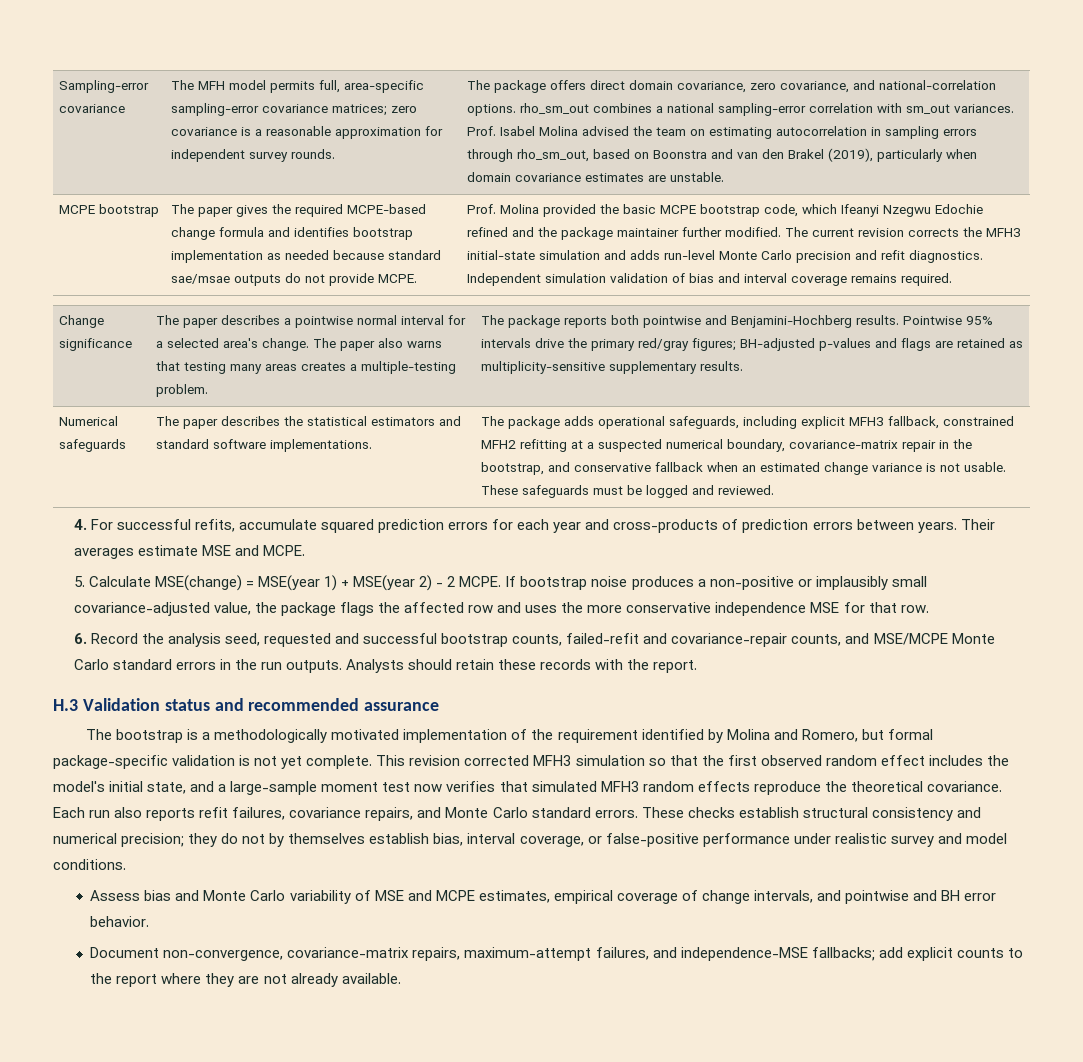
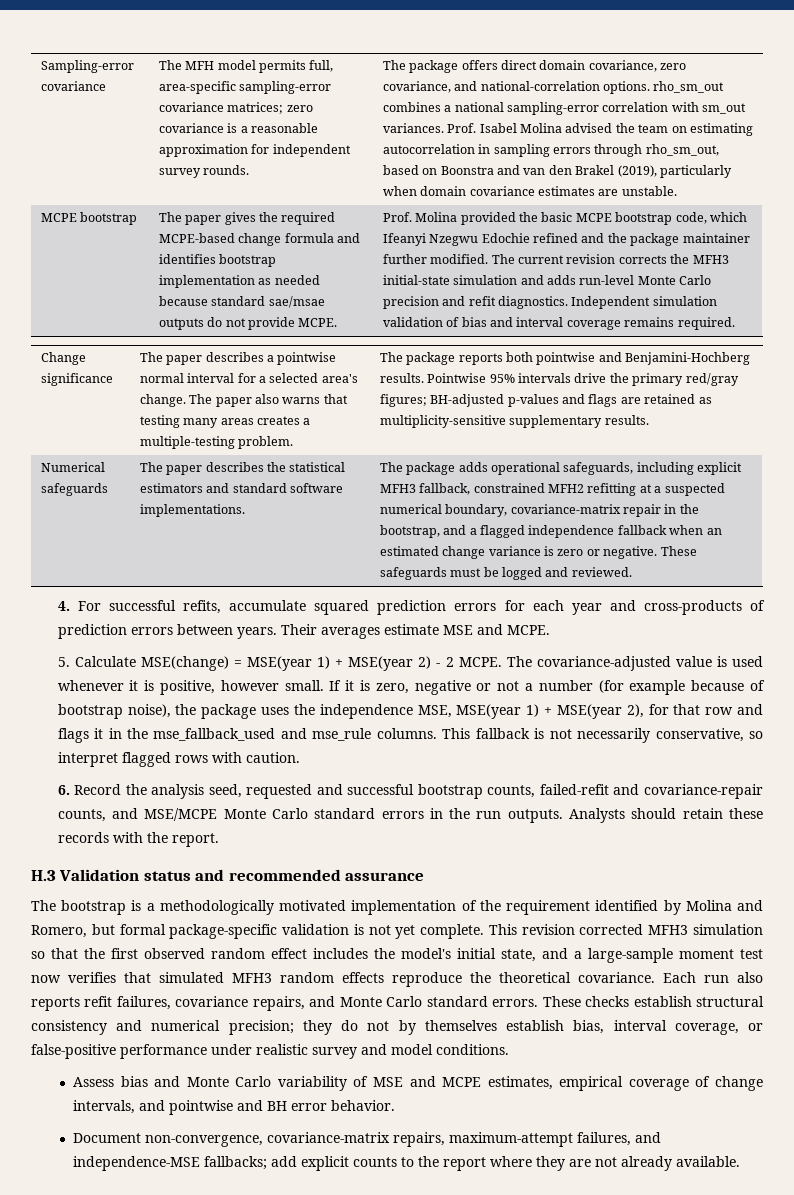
[574,463,652,472] conservative -> [469,525,615,538] a flagged independence
[940,462,1007,472] not usable. -> [557,546,658,559] zero or negative.
[505,576,927,590] [73,602,929,616] If bootstrap noise produces a non-positive or implausibly small covariance-adjusted value, the package flags the affected row and uses the more conservative independence MSE for that row. -> [506,656,764,671] [57,680,766,695] [57,704,764,719] [57,728,763,743] [57,752,300,767] The covariance-adjusted value is used whenever it is positive, however small. If it is zero, negative or not a number (for example because of bootstrap noise), the package uses the independence MSE, MSE(year 1) + MSE(year 2), for that row and flags it in the mse_fallback_used and mse_rule columns. This fallback is not necessarily conservative, so interpret flagged rows with caution.

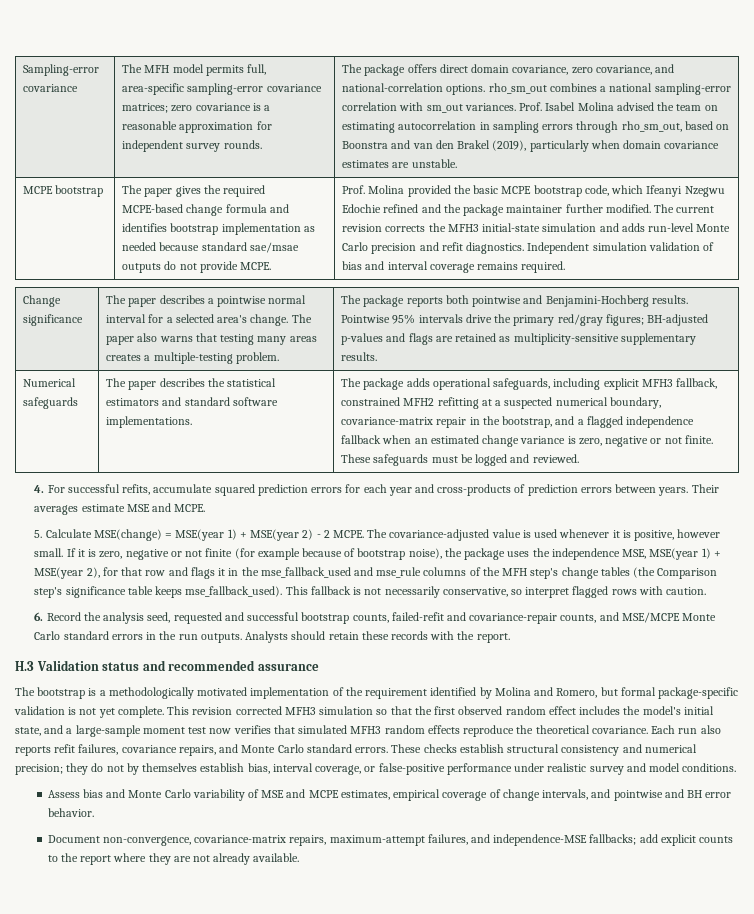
[557,546,658,559] zero or negative. -> [578,435,713,447] zero, negative or not finite.
[525,680,593,691] a number -> [205,548,233,557] finite
[376,728,437,739] columns. -> [423,567,718,579] [34,586,283,598] columns of the MFH step's change tables (the Comparison step's significance table keeps mse_fallback_used).

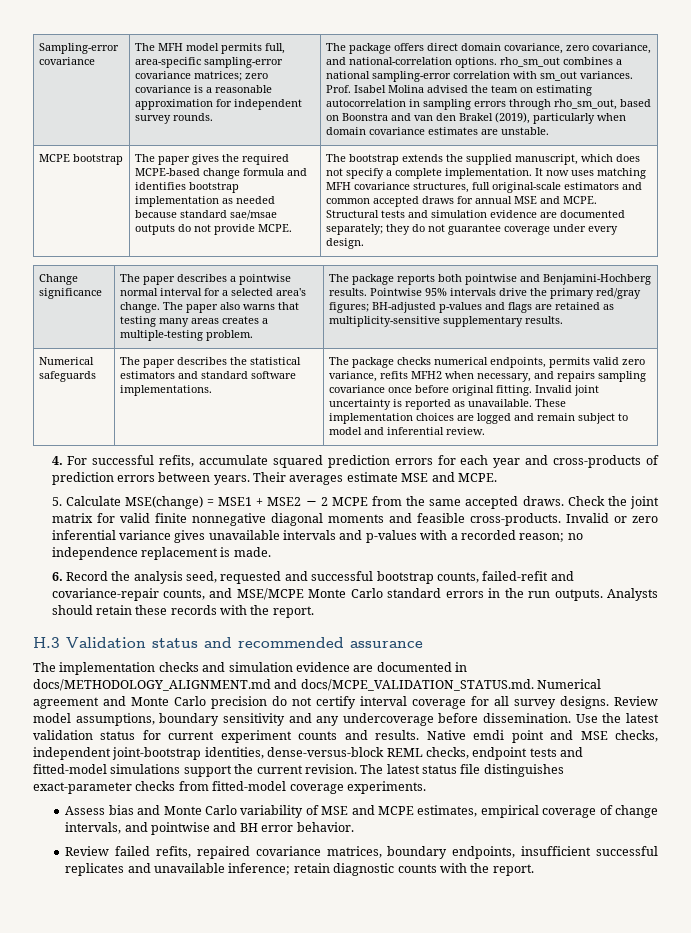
[342,185,725,197] [342,204,715,216] [342,223,731,232] [342,242,715,254] [342,261,566,273] Prof. Molina provided the basic MCPE bootstrap code, which Ifeanyi Nzegwu Edochie refined and the package maintainer further modified. The current revision corrects the MFH3 initial-state simulation and adds run-level Monte Carlo precision and refit diagnostics. Independent simulation validation of bias and interval coverage remains required. -> [326,154,641,165] [326,168,647,179] [326,182,643,193] [326,196,598,207] [326,210,626,218] [326,224,619,235] [326,238,365,249] The bootstrap extends the supplied manuscript, which does not specify a complete implementation. It now uses matching MFH covariance structures, full original-scale estimators and common accepted draws for annual MSE and MCPE. Structural tests and simulation evidence are documented separately; they do not guarantee coverage under every design.
[406,378,718,390] [341,397,661,409] [341,416,695,428] [341,435,713,447] [341,454,579,466] adds operational safeguards, including explicit MFH3 fallback, constrained MFH2 refitting at a suspected numerical boundary, covariance-matrix repair in the bootstrap, and a flagged independence fallback when an estimated change variance is zero, negative or not finite. These safeguards must be logged and reviewed. -> [397,357,646,368] [329,371,647,382] [329,385,600,396] [329,399,567,410] [329,413,629,424] [329,427,486,435] checks numerical endpoints, permits valid zero variance, refits MFH2 when necessary, and repairs sampling covariance once before original fitting. Invalid joint uncertainty is reported as unavailable. These implementation choices are logged and remain subject to model and inferential review.
[175,529,721,541] [34,548,721,560] [34,567,718,579] [34,586,707,598] MSE(year 1) + MSE(year 2) - 2 MCPE. The covariance-adjusted value is used whenever it is positive, however small. If it is zero, negative or not finite (for example because of bootstrap noise), the package uses the independence MSE, MSE(year 1) + MSE(year 2), for that row and flags it in the mse_fallback_used and mse_rule columns of the MFH step's change tables (the Comparison step's significance table keeps mse_fallback_used). This fallback is not necessarily conservative, so interpret flagged rows with caution. -> [218,496,659,509] [51,513,658,526] [51,530,583,543] [51,547,271,560] MSE1 + MSE2 − 2 MCPE from the same accepted draws. Check the joint matrix for valid finite nonnegative diagonal moments and feasible cross-products. Invalid or zero inferential variance gives unavailable intervals and p-values with a recorded reason; no independence replacement is made.
[37,687,739,699] [14,706,714,718] [15,725,721,737] [15,744,697,756] [15,763,737,775] bootstrap is a methodologically motivated implementation of the requirement identified by Molina and Romero, but formal package-specific validation is not yet complete. This revision corrected MFH3 simulation so that the first observed random effect includes the model's initial state, and a large-sample moment test now verifies that simulated MFH3 random effects reproduce the theoretical covariance. Each run also reports refit failures, covariance repairs, and Monte Carlo standard errors. These checks establish structural consistency and numerical precision; they do not by themselves establish bias, interval coverage, or false-positive performance under realistic survey and model conditions. -> [59,662,467,675] [33,679,602,691] [33,696,658,709] [33,713,659,726] [33,730,658,743] [33,747,583,760] [33,764,564,777] [33,781,426,794] implementation checks and simulation evidence are documented in docs/METHODOLOGY_ALIGNMENT.md and docs/MCPE_VALIDATION_STATUS.md. Numerical agreement and Monte Carlo precision do not certify interval coverage for all survey designs. Review model assumptions, boundary sensitivity and any undercoverage before dissemination. Use the latest validation status for current experiment counts and results. Native emdi point and MSE checks, independent joint-bootstrap identities, dense-versus-block REML checks, endpoint tests and fitted-model simulations support the current revision. The latest status file distinguishes exact-parameter checks from fitted-model coverage experiments.
[47,834,734,846] [47,853,300,865] Document non-convergence, covariance-matrix repairs, maximum-attempt failures, and independence-MSE fallbacks; add explicit counts to the report where they are not already available. -> [65,846,659,859] [65,863,534,876] Review failed refits, repaired covariance matrices, boundary endpoints, insufficient successful replicates and unavailable inference; retain diagnostic counts with the report.

